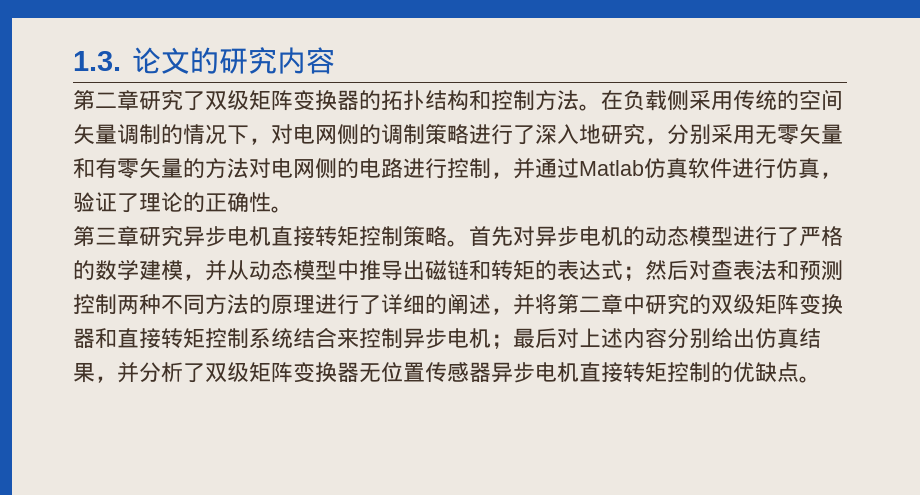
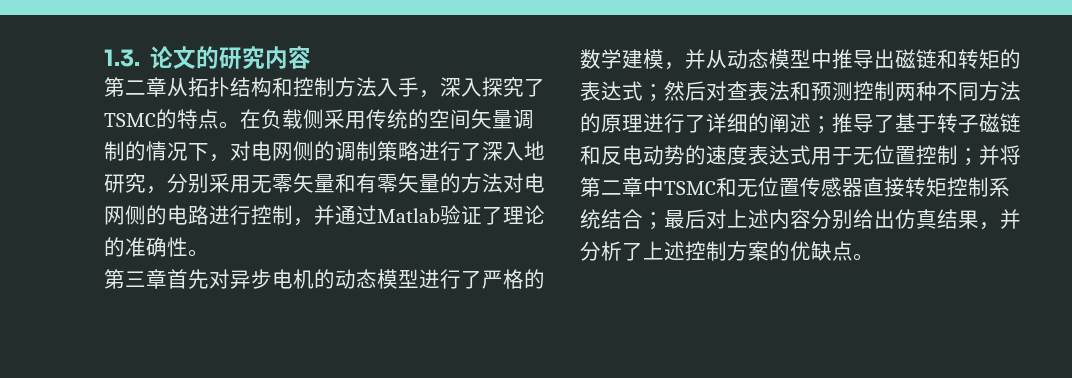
[139,89,381,111] 研究了双级矩阵变换器的 -> [167,78,188,97] 从
(579, 100) none -> [377,77,545,98] [104,109,219,129] 入手，深入探究了TSMC的特点
[644,158,842,179] 仿真软件进行仿真， -> (440, 215) none
[205,193,227,212] 正 -> [125,237,146,257] 准
[139,225,469,247] 研究异步电机直接转矩控制策略。 -> (167, 279) none
[491,293,843,315] [73,328,117,348] ，并将第二章中研究的双级矩阵变换器和 -> [811,113,1021,134] [580,145,1021,166] [580,177,863,197] ；推导了基于转子磁链和反电动势的速度表达式用于无位置控制；并将第二章中TSMC和无位置传感器
[337,328,491,349] 来控制异步电机 -> (643, 219) none
[205,362,711,383] 双级矩阵变换器无位置传感器异步电机直接转矩控制 -> [643,241,769,261] 上述控制方案

